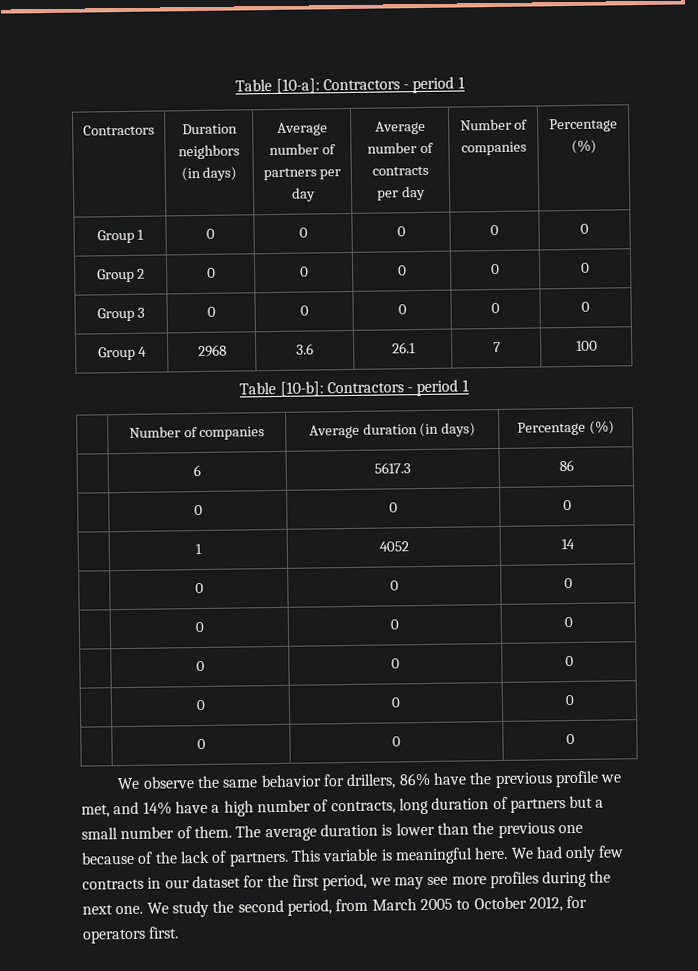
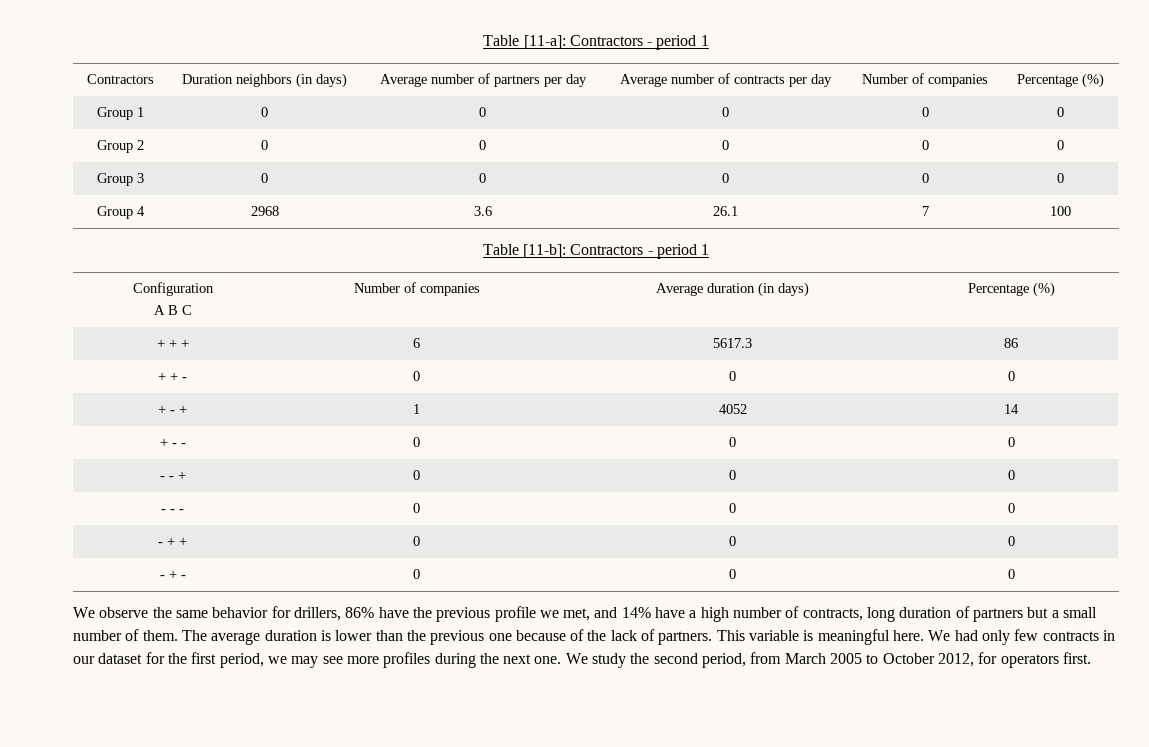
[235,78,320,93] Table [10-a]: -> [483,35,566,49] Table [11-a]:
[279,379,469,397] [10-b]: Contractors - period 1 // -> [523,244,710,259] [132,282,214,296] [153,305,192,315] [11-b]: Contractors - period 1 // Configuration // A B C
(615, 427) none -> [156,339,189,348] + + +
[193,504,203,516] [389,502,398,513] [562,500,572,511] | 0 | 0 | 0 // -> [158,372,187,381] [413,371,420,381] [729,371,736,381] [1007,371,1015,381] [158,405,187,414] + + - | 0 | 0 | 0 // + - +
[194,582,204,594] [390,580,399,591] [563,578,573,589] [194,621,204,633] [390,619,399,630] [563,617,573,628] [195,660,205,672] [391,658,400,669] [564,656,574,667] [195,699,206,711] [391,697,400,708] [564,694,574,706] | 0 | 0 | 0 // | 0 | 0 | 0 // | 0 | 0 | 0 // | 0 | 0 | 0 // -> [159,438,186,447] [413,437,420,447] [729,437,736,447] [1007,437,1015,447] [159,471,186,480] [413,470,420,480] [729,470,736,480] [1007,470,1015,480] [161,509,184,513] [413,503,420,513] [729,503,736,513] [1007,503,1015,513] [158,537,187,546] [413,536,420,546] [729,536,736,546] [1007,536,1015,546] [159,570,186,579] + - - | 0 | 0 | 0 // - - + | 0 | 0 | 0 // - - - | 0 | 0 | 0 // - + + | 0 | 0 | 0 // - + -

